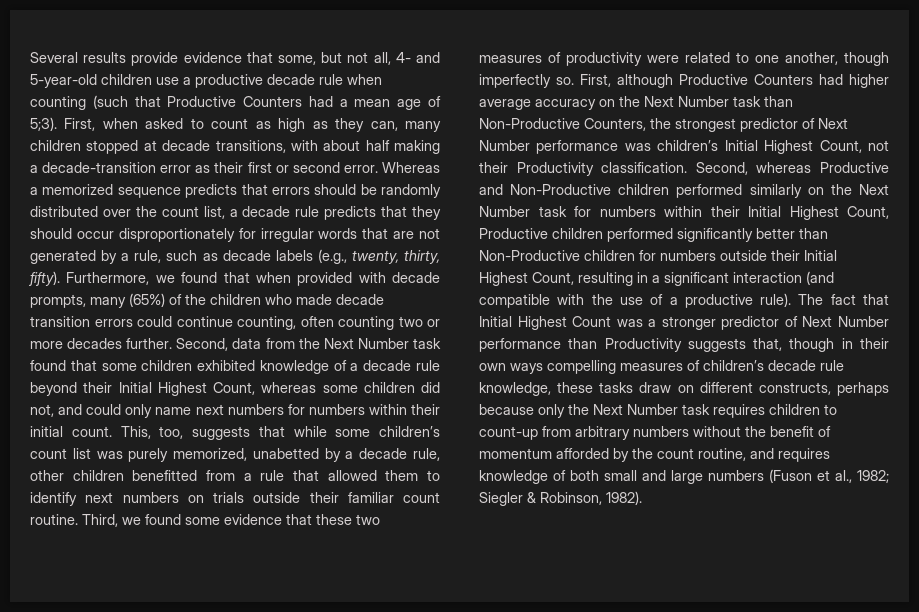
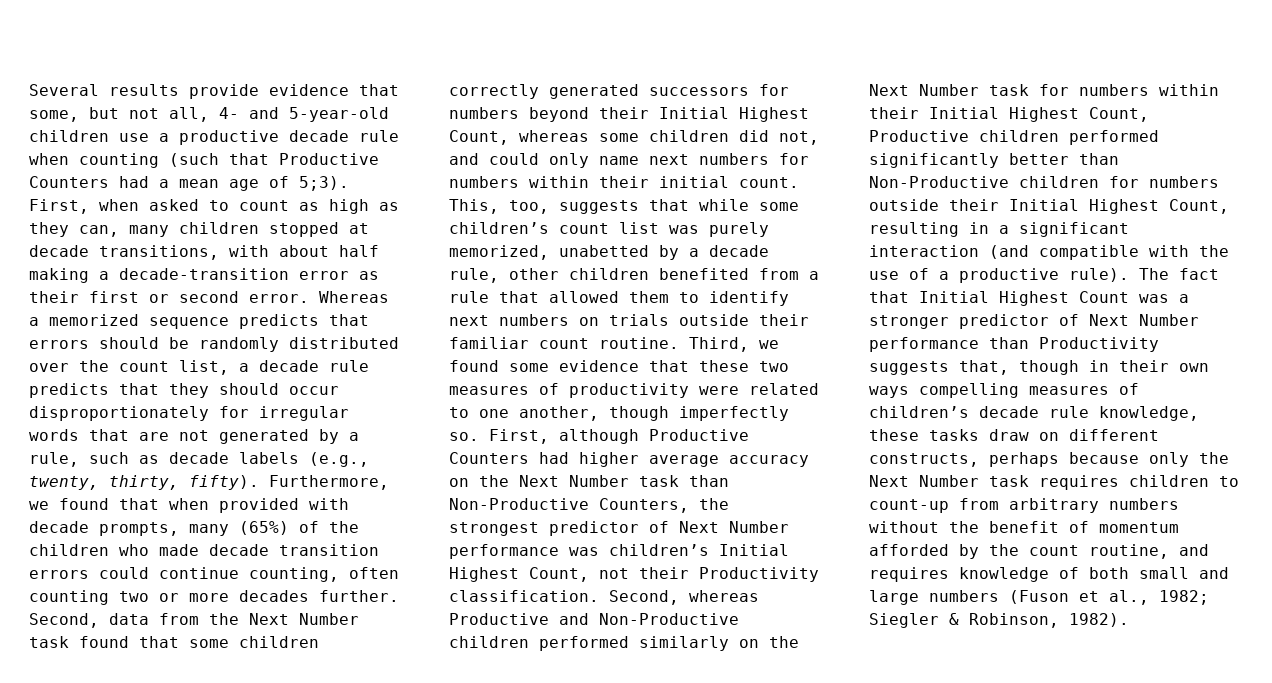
[197,360,440,374] exhibited knowledge of a decade rule -> [449,84,789,99] [449,107,519,119] correctly generated successors for numbers
[132,470,198,481] benefitted -> [659,268,749,280] benefited

